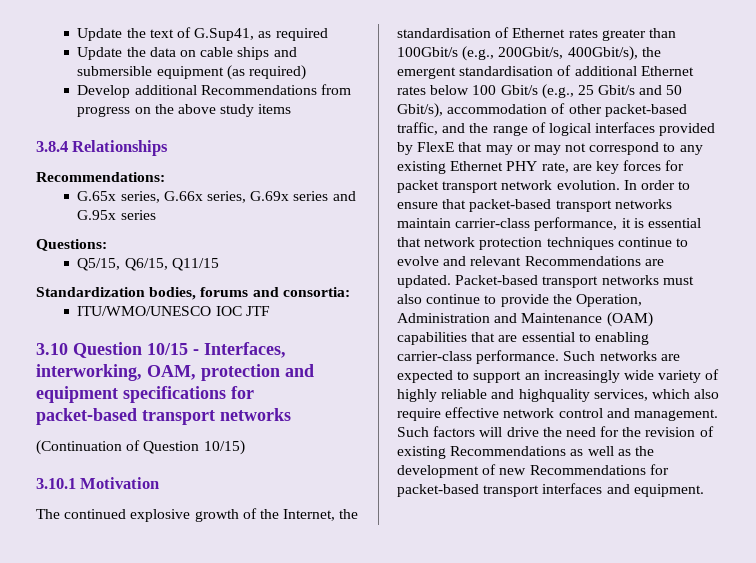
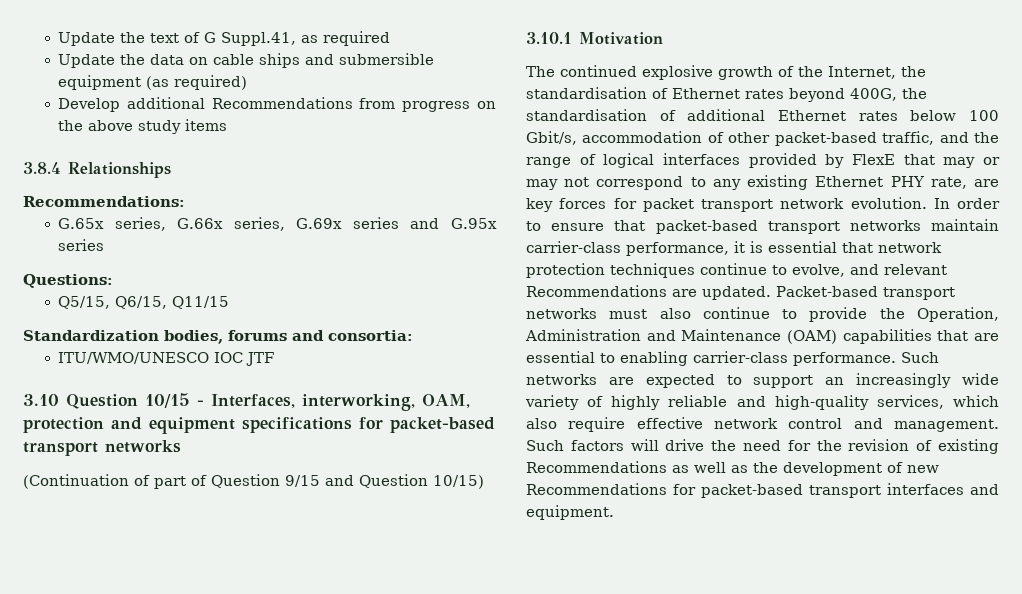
[194,28,255,41] G.Sup41, -> [204,32,297,46] G Suppl.41,
(141, 445) none -> [154,474,354,489] part of Question 9/15 and
[601,28,676,41] [397,46,661,61] [397,67,456,79] greater than 100Gbit/s (e.g., 200Gbit/s, 400Gbit/s), the emergent -> [789,88,927,102] beyond 400G, the
[500,84,683,99] [397,103,443,118] Gbit/s (e.g., 25 Gbit/s and 50 Gbit/s), -> [526,131,577,145] Gbit/s,
[397,256,439,266] evolve -> [792,264,845,277] evolve,
[518,389,590,402] highquality -> [774,395,869,410] high-quality

